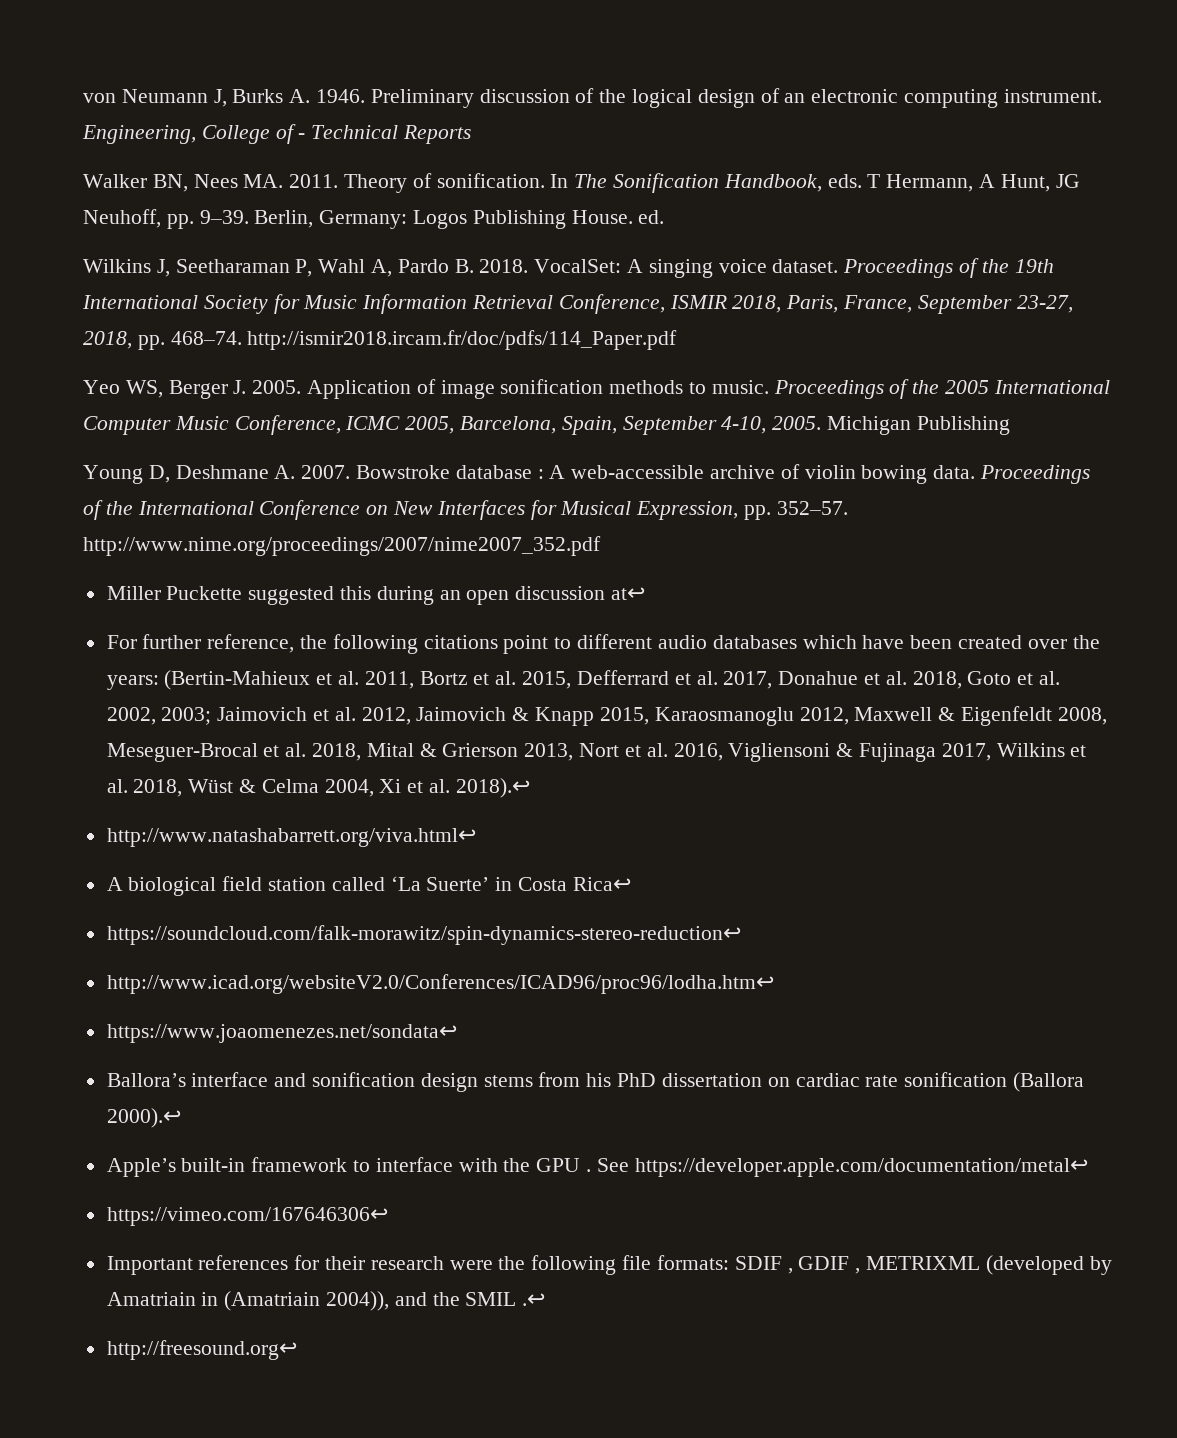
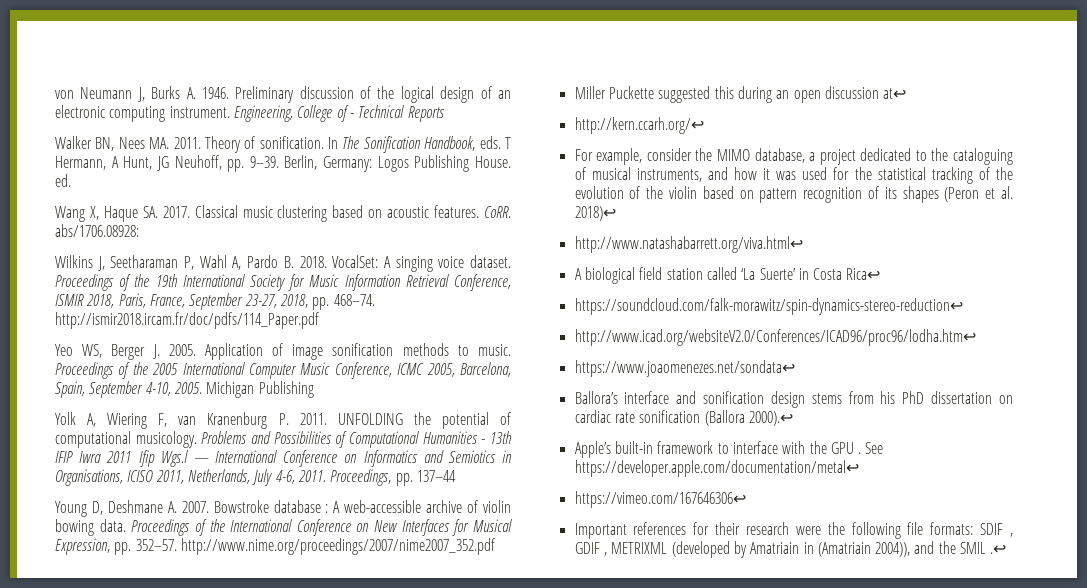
(665, 217) none -> [55,205,512,222] [55,224,139,237] // Wang X, Haque SA. 2017. Classical music clustering based on acoustic features. CoRR. abs/1706.08928:
(1010, 425) none -> [55,412,511,429] [55,431,512,448] [55,450,512,467] [55,469,456,486] // Yolk A, Wiering F, van Kranenburg P. 2011. UNFOLDING the potential of computational musicology. Problems and Possibilities of Computational Humanities - 13th IFIP Iwra 2011 Ifip Wgs.l — International Conference on Informatics and Semiotics in Organisations, ICISO 2011, Netherlands, July 4-6, 2011. Proceedings, pp. 137–44
(646, 593) none -> [574,117,704,134] // http://kern.ccarh.org/↩
[142,634,1100,654] [106,670,1060,690] [106,706,1107,726] [106,743,1087,762] [106,778,530,798] further reference, the following citations point to different audio databases which have been created over the years: (Bertin-Mahieux et al. 2011, Bortz et al. 2015, Defferrard et al. 2017, Donahue et al. 2018, Goto et al. 2002, 2003; Jaimovich et al. 2012, Jaimovich & Knapp 2015, Karaosmanoglu 2012, Maxwell & Eigenfeldt 2008, Meseguer-Brocal et al. 2018, Mital & Grierson 2013, Nort et al. 2016, Vigliensoni & Fujinaga 2017, Wilkins et al. 2018, Wüst & Celma 2004, Xi et al. 2018).↩ -> [596,148,1013,165] [574,167,1014,184] [574,186,1014,203] [574,206,616,221] example, consider the MIMO database, a project dedicated to the cataloguing of musical instruments, and how it was used for the statistical tracking of the evolution of the violin based on pattern recognition of its shapes (Peron et al. 2018)↩
[106,1340,297,1360] // http://freesound.org↩ -> (1007, 549) none

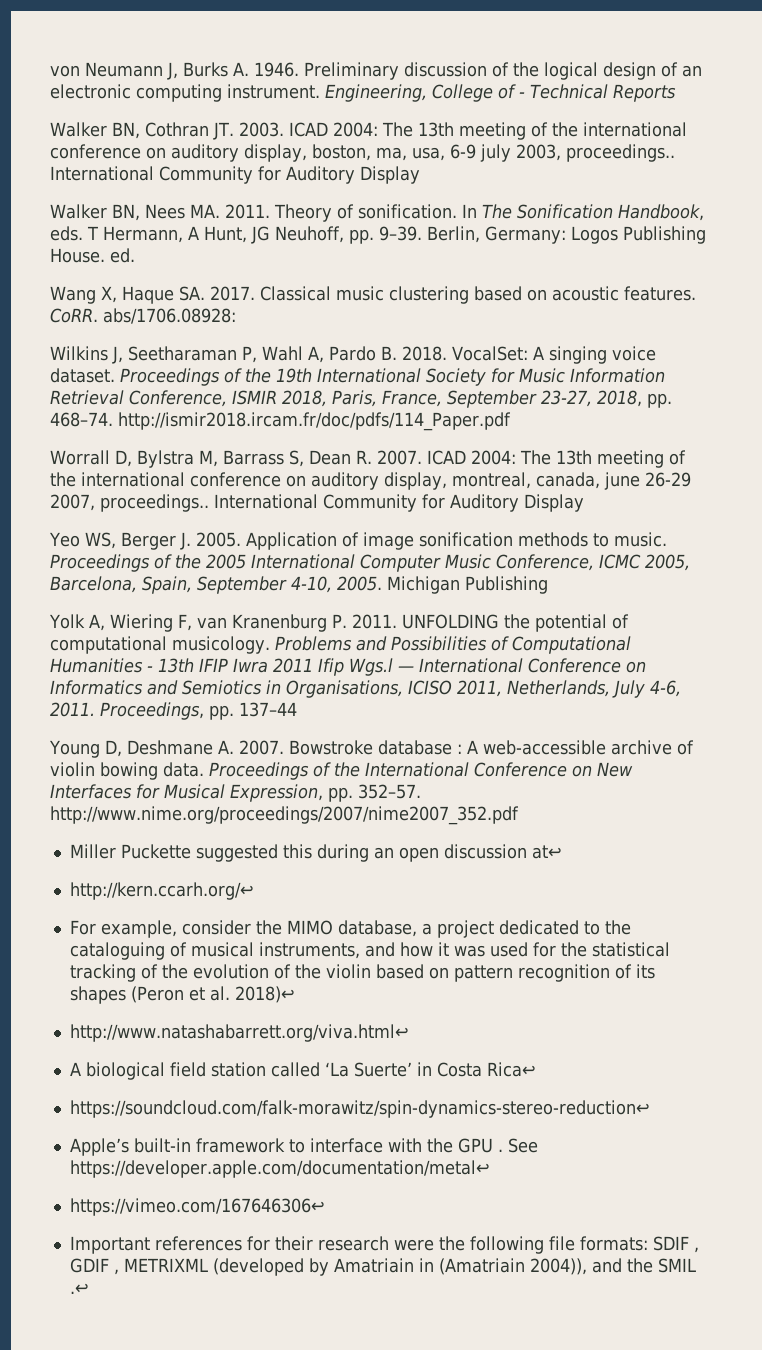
(445, 114) none -> [50,122,687,140] [50,144,675,162] [50,166,420,184] // Walker BN, Cothran JT. 2003. ICAD 2004: The 13th meeting of the international conference on auditory display, boston, ma, usa, 6-9 july 2003, proceedings.. International Community for Auditory Display
(319, 320) none -> [50,450,686,468] [50,472,691,490] [50,494,584,512] // Worrall D, Bylstra M, Barrass S, Dean R. 2007. ICAD 2004: The 13th meeting of the international conference on auditory display, montreal, canada, june 26-29 2007, proceedings.. International Community for Auditory Display
[574,329,976,346] [574,360,795,377] [574,391,1013,408] [574,410,793,426] // http://www.icad.org/websiteV2.0/Conferences/ICAD96/proc96/lodha.htm↩ // https://www.joaomenezes.net/sondata↩ // Ballora’s interface and sonification design stems from his PhD dissertation on cardiac rate sonification (Ballora 2000).↩ -> (650, 1109) none

